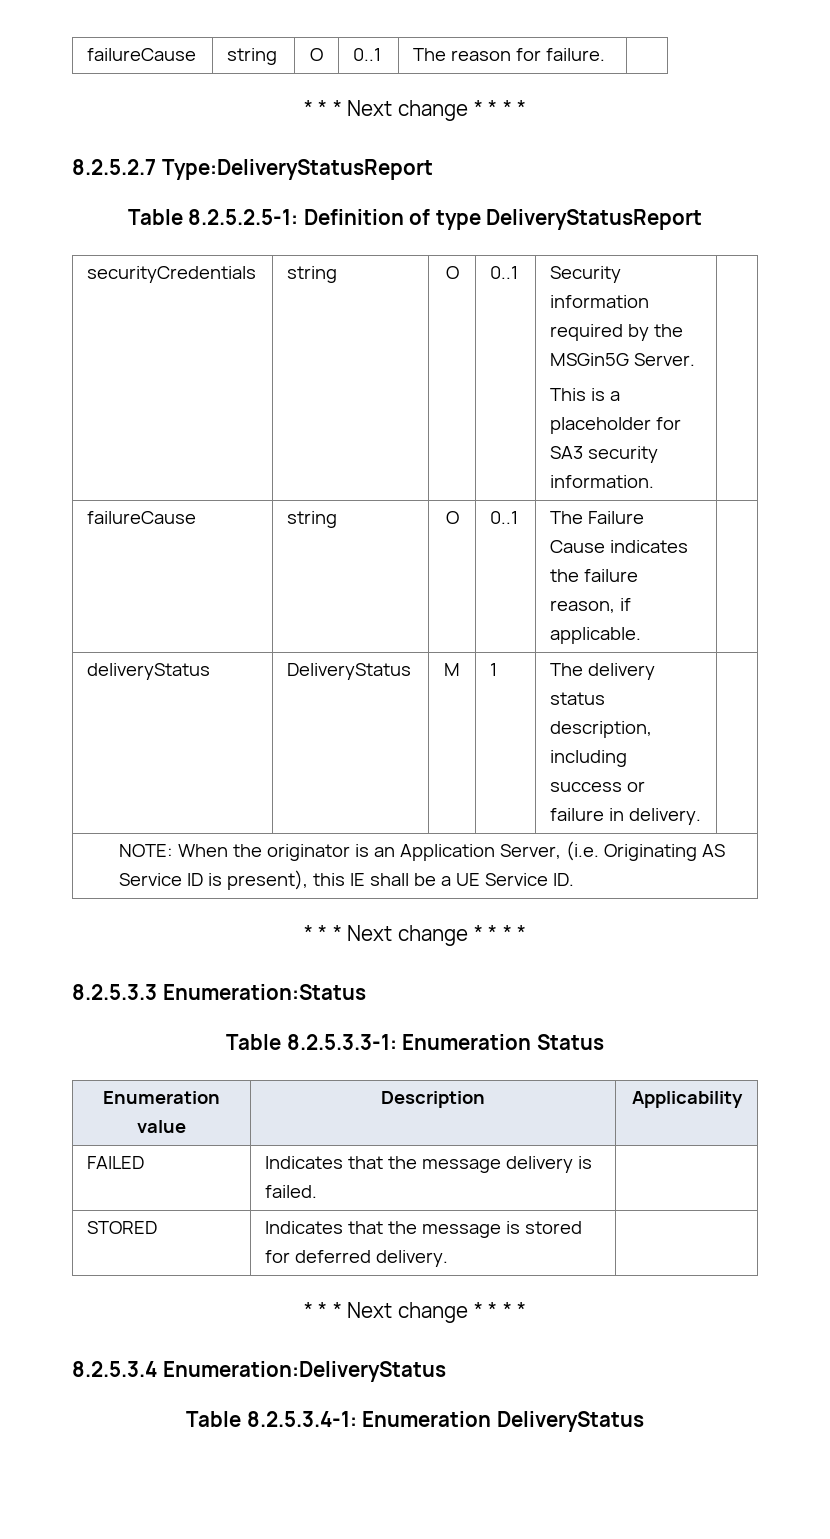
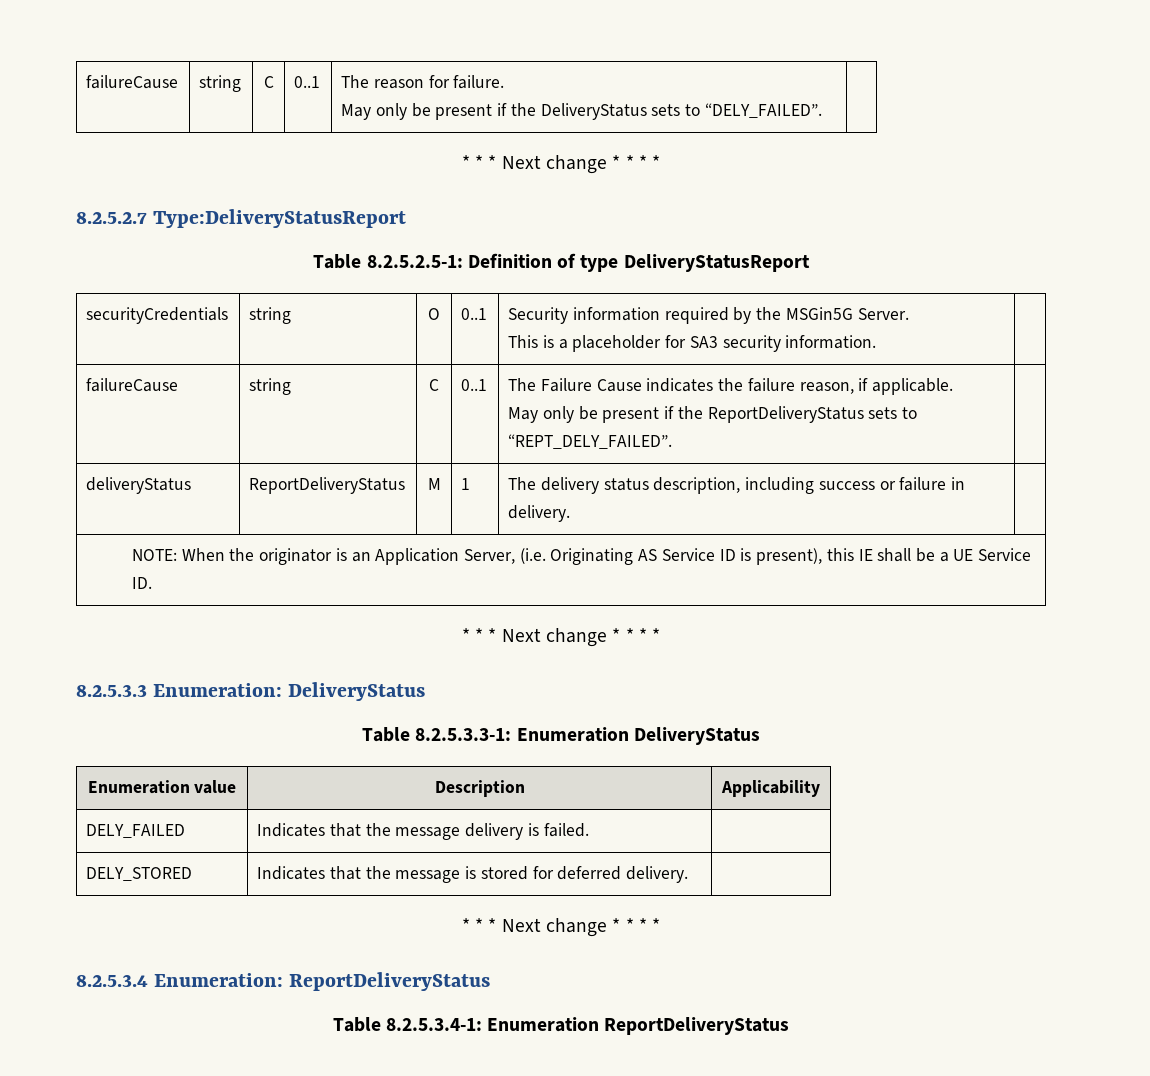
[87,48,197,61] [227,48,278,65] [310,48,323,61] failureCause | string | O -> [86,75,179,89] [199,75,242,92] [263,76,274,88] failureCause | string | C
(606, 54) none -> [341,103,822,120] // May only be present if the DeliveryStatus sets to “DELY_FAILED”.
[445,511,459,524] O -> [429,379,439,391] C
(642, 635) none -> [508,406,918,423] [508,434,673,449] // May only be present if the ReportDeliveryStatus sets to “REPT_DELY_FAILED”.
[287,663,412,680] DeliveryStatus -> [249,477,406,494] ReportDeliveryStatus
[162,984,366,1000] Enumeration:Status -> [153,682,426,701] Enumeration: DeliveryStatus
[536,1034,604,1050] Status -> [633,727,760,745] DeliveryStatus
[87,1156,145,1169] FAILED -> [86,824,186,838] DELY_FAILED
[87,1221,158,1234] STORED -> [86,867,193,881] DELY_STORED
[162,1361,446,1382] Enumeration:DeliveryStatus -> [154,972,491,991] Enumeration: ReportDeliveryStatus
[496,1411,644,1432] DeliveryStatus -> [604,1017,790,1035] ReportDeliveryStatus

